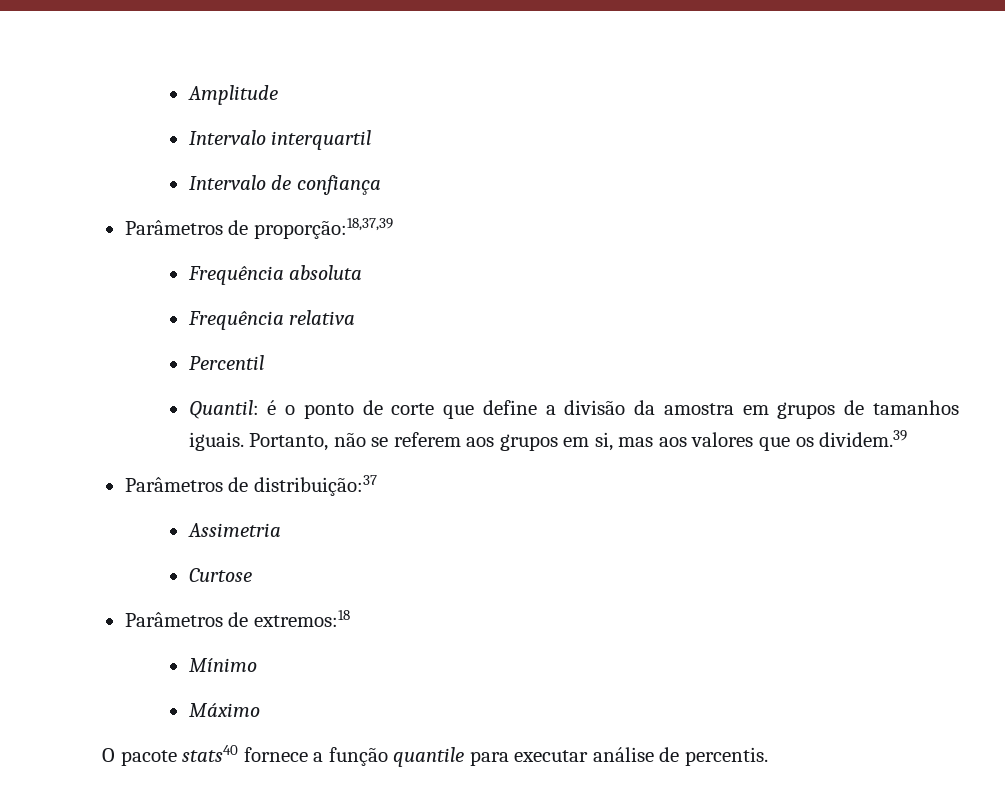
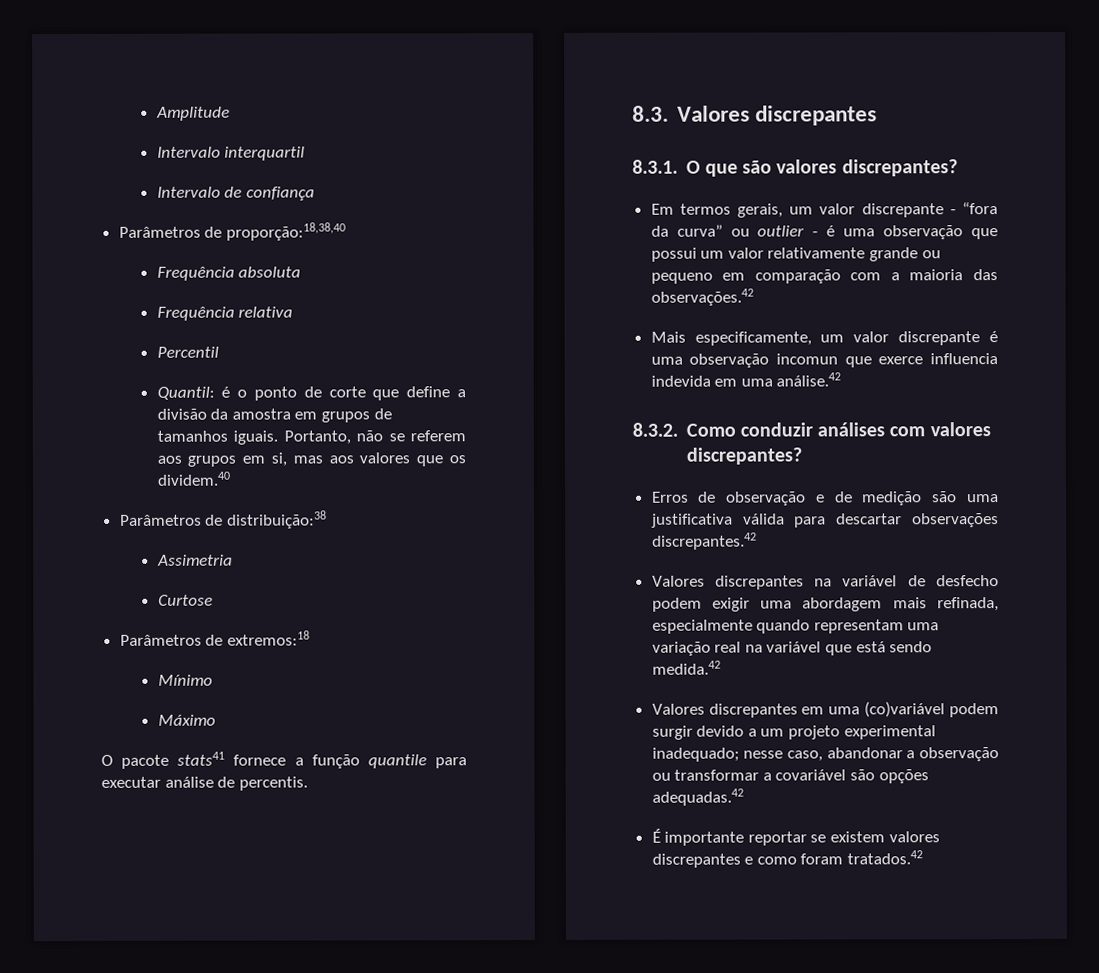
[253,218,393,239] proporção:18,37,39 -> [225,222,346,241] proporção:18,38,40
[819,430,908,447] [124,475,377,496] dividem.39 // Parâmetros de distribuição:37 -> [156,471,230,486] [119,510,327,529] dividem.40 // Parâmetros de distribuição:38
[182,745,239,762] stats40 -> [177,751,226,766] stats41
(768, 756) none -> [632,105,877,126] [632,159,958,177] [650,202,998,218] [650,224,998,240] [650,247,941,262] [650,269,998,284] [650,288,754,306] [650,331,998,346] [650,353,998,368] [650,372,842,387] [632,422,991,437] [685,447,802,465] [651,491,999,506] [650,513,999,528] [651,532,757,550] [651,575,999,590] [651,597,999,612] [651,619,940,634] [651,641,933,656] [651,660,721,675] [651,701,999,718] [651,725,936,740] [651,747,999,762] [651,769,929,784] [651,788,744,806] [651,828,940,846] [651,850,924,868] // 8.3. Valores discrepantes // 8.3.1. O que são valores discrepantes? // Em termos gerais, um valor discrepante - “fora da curva” ou outlier - é uma observação que possui um valor relativamente grande ou pequeno em comparação com a maioria das observações.42 // Mais especificamente, um valor discrepante é uma observação incomun que exerce influencia indevida em uma análise.42 // 8.3.2. Como conduzir análises com valores discrepantes? // Erros de observação e de medição são uma justificativa válida para descartar observações discrepantes.42 // Valores discrepantes na variável de desfecho podem exigir uma abordagem mais refinada, especialmente quando representam uma variação real na variável que está sendo medida.42 // Valores discrepantes em uma (co)variável podem surgir devido a um projeto experimental inadequado; nesse caso, abandonar a observação ou transformar a covariável são opções adequadas.42 // É importante reportar se existem valores discrepantes e como foram tratados.42

